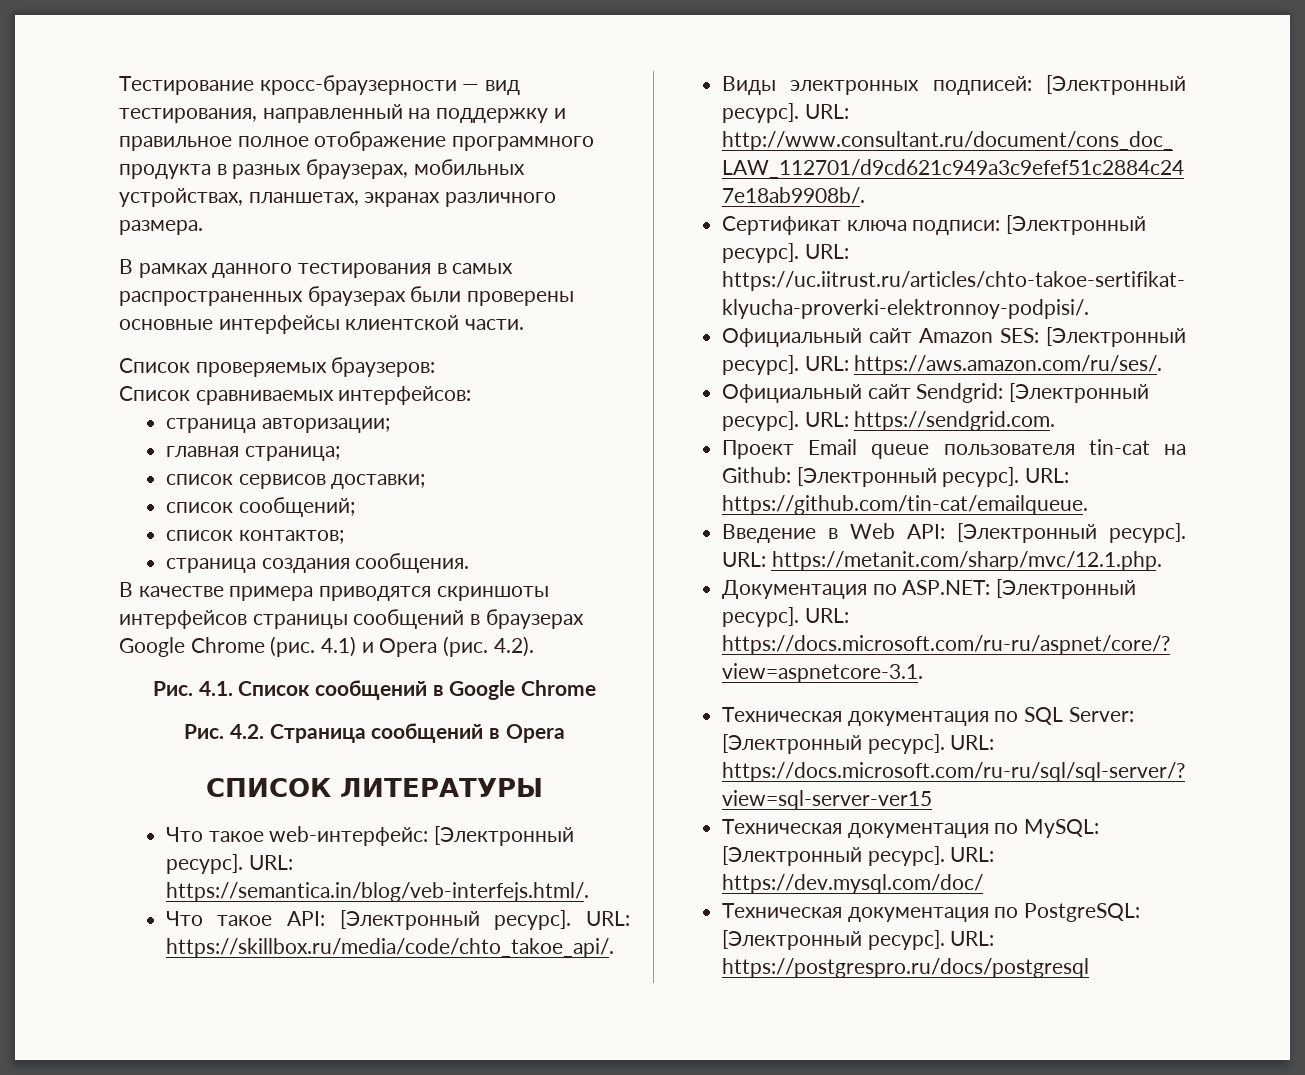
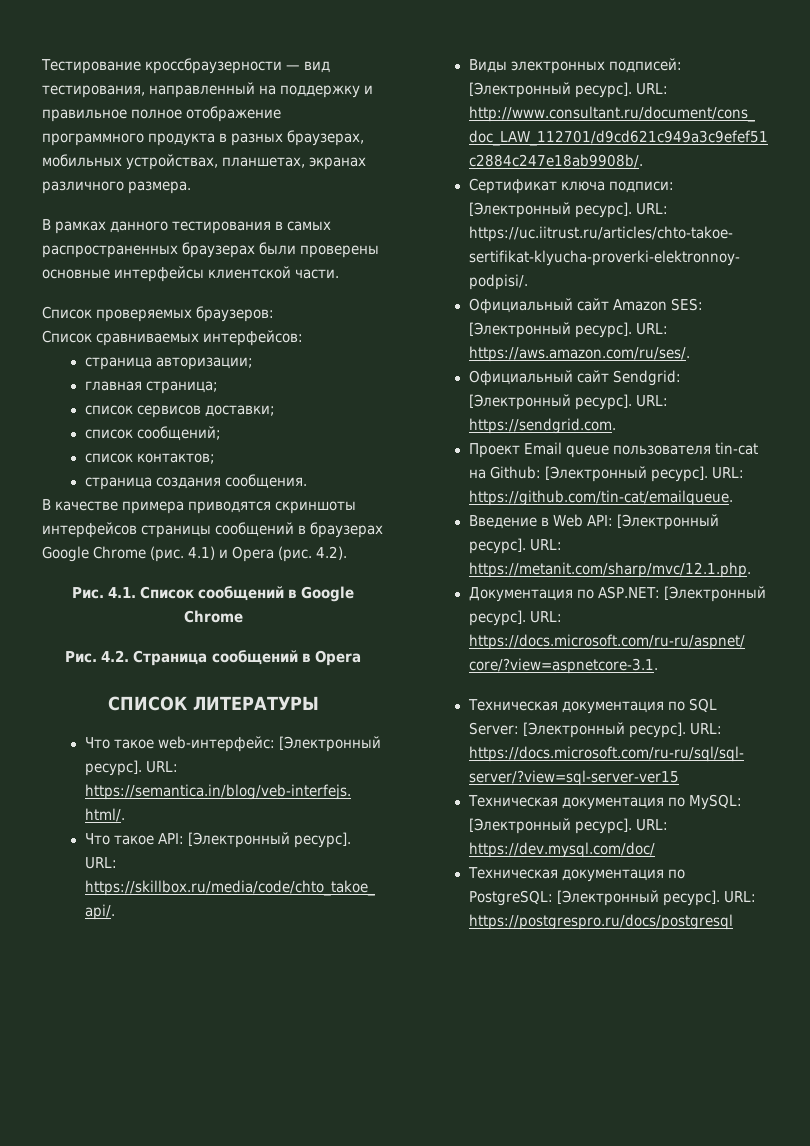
[259,75,457,95] кросс-браузерности -> [145,58,283,74] кроссбраузерности

